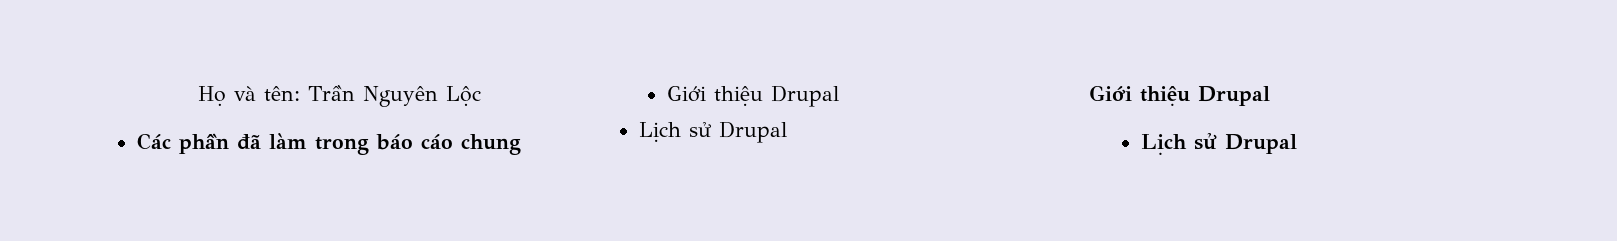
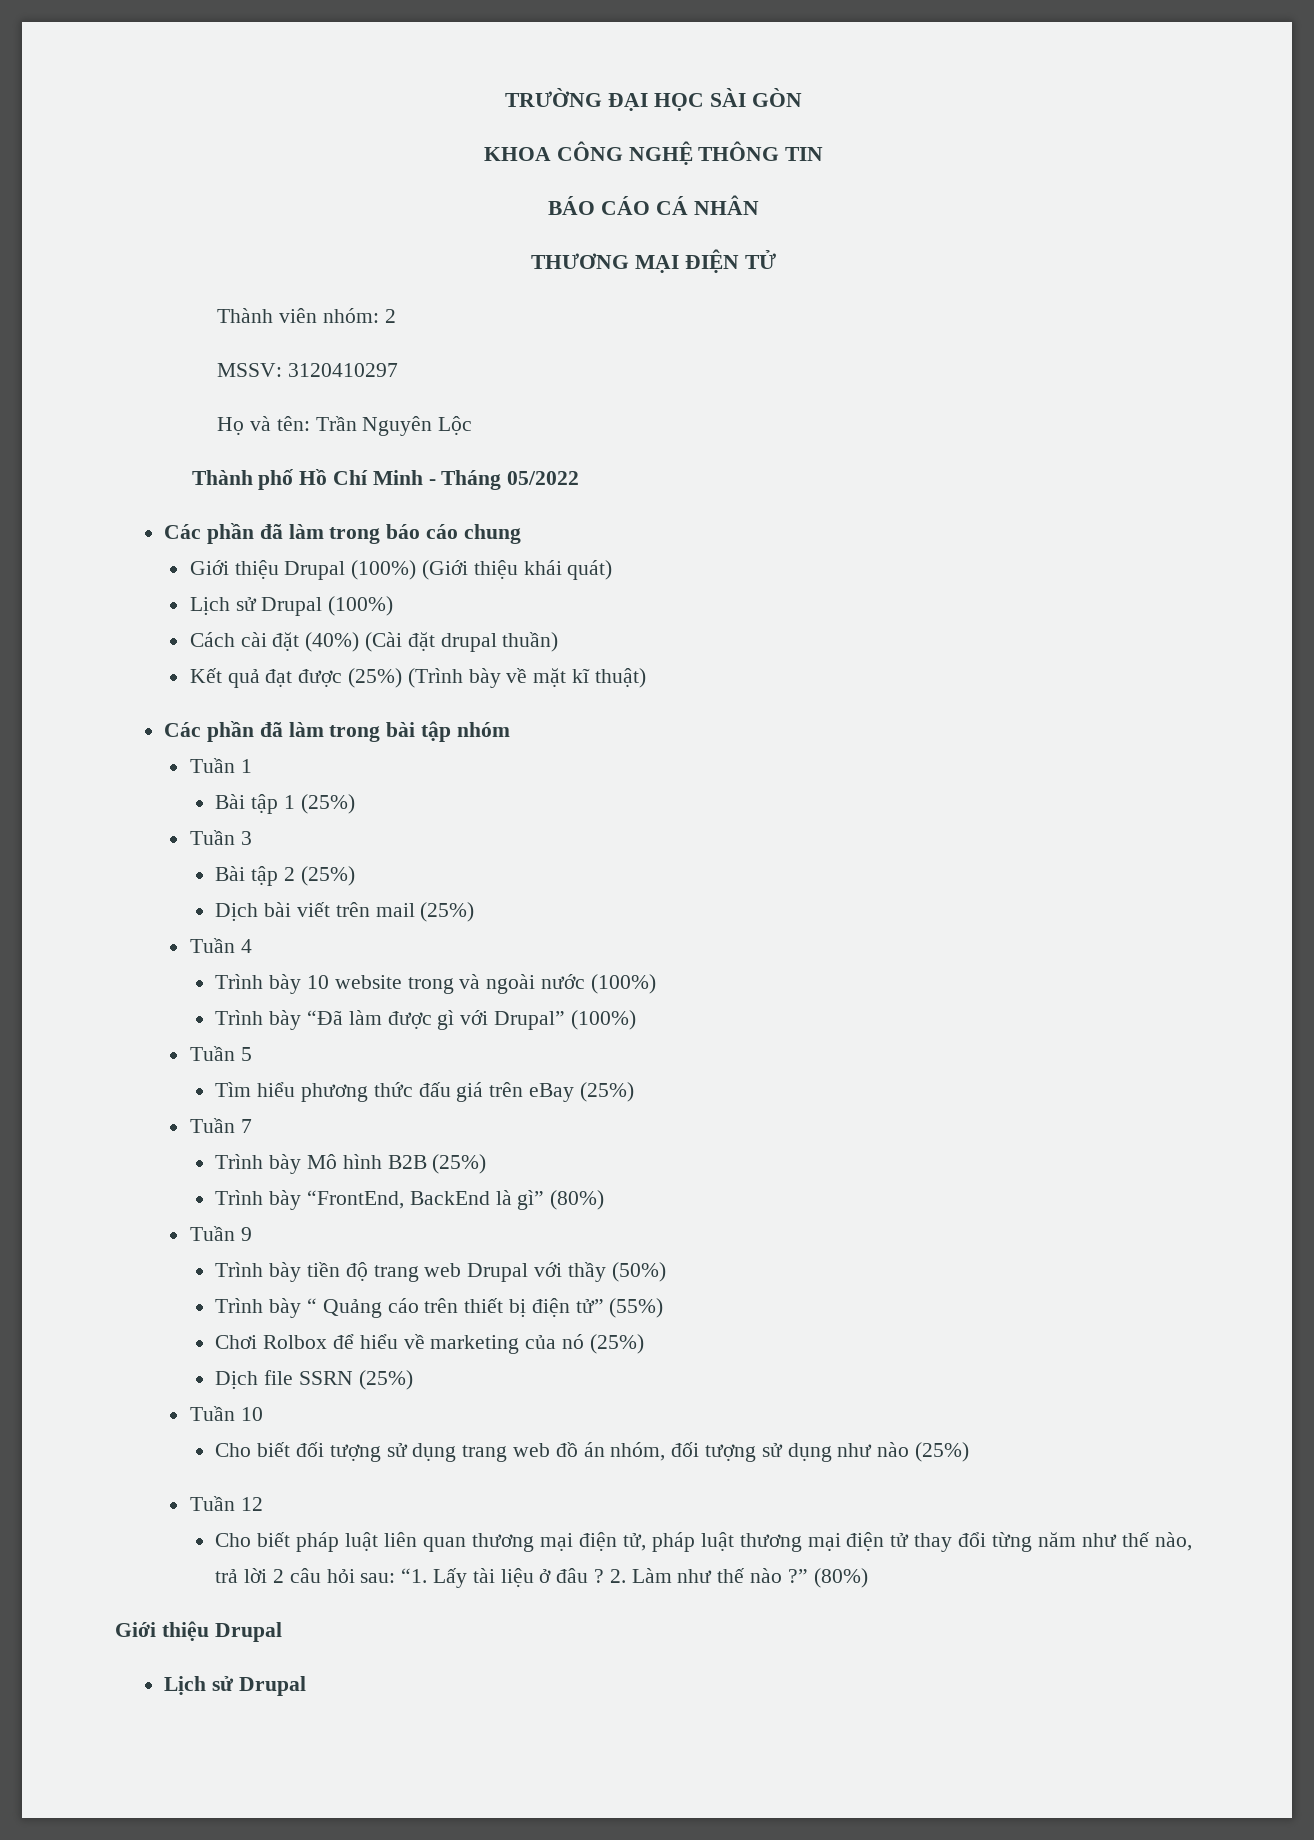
(198, 96) none -> [505,88,802,111] [483,141,824,165] [548,195,759,215] [531,249,776,273] [217,308,396,323] [217,363,398,377] TRƯỜNG ĐẠI HỌC SÀI GÒN // KHOA CÔNG NGHỆ THÔNG TIN // BÁO CÁO CÁ NHÂN // THƯƠNG MẠI ĐIỆN TỬ // Thành viên nhóm: 2 // MSSV: 3120410297 //
(482, 96) none -> [191,469,580,490] // Thành phố Hồ Chí Minh - Tháng 05/2022
[638,121,787,143] // Lịch sử Drupal -> [351,560,613,580] [189,596,394,616] [189,632,559,652] [189,668,646,688] [164,721,510,742] [189,758,252,773] [215,794,355,814] [189,830,252,845] [215,866,355,886] [215,902,475,922] [189,938,252,953] [215,974,656,994] [215,1010,636,1030] [189,1046,252,1061] [215,1082,634,1102] [189,1118,252,1133] [215,1154,487,1174] [215,1190,605,1210] [189,1226,252,1241] [215,1262,666,1282] [215,1298,664,1318] [215,1334,644,1354] [215,1370,413,1390] [189,1406,263,1421] [215,1442,969,1462] [189,1496,263,1511] [215,1532,1192,1552] [215,1568,868,1588] (100%) (Giới thiệu khái quát) // Lịch sử Drupal (100%) // Cách cài đặt (40%) (Cài đặt drupal thuần) // Kết quả đạt được (25%) (Trình bày về mặt kĩ thuật) // Các phần đã làm trong bài tập nhóm // Tuần 1 // Bài tập 1 (25%) // Tuần 3 // Bài tập 2 (25%) // Dịch bài viết trên mail (25%) // Tuần 4 // Trình bày 10 website trong và ngoài nước (100%) // Trình bày “Đã làm được gì với Drupal” (100%) // Tuần 5 // Tìm hiểu phương thức đấu giá trên eBay (25%) // Tuần 7 // Trình bày Mô hình B2B (25%) // Trình bày “FrontEnd, BackEnd là gì” (80%) // Tuần 9 // Trình bày tiền độ trang web Drupal với thầy (50%) // Trình bày “ Quảng cáo trên thiết bị điện tử” (55%) // Chơi Rolbox để hiểu về marketing của nó (25%) // Dịch file SSRN (25%) // Tuần 10 // Cho biết đối tượng sử dụng trang web đồ án nhóm, đối tượng sử dụng như nào (25%) // Tuần 12 // Cho biết pháp luật liên quan thương mại điện tử, pháp luật thương mại điện tử thay đổi từng năm như thế nào, trả lời 2 câu hỏi sau: “1. Lấy tài liệu ở đâu ? 2. Làm như thế nào ?” (80%)

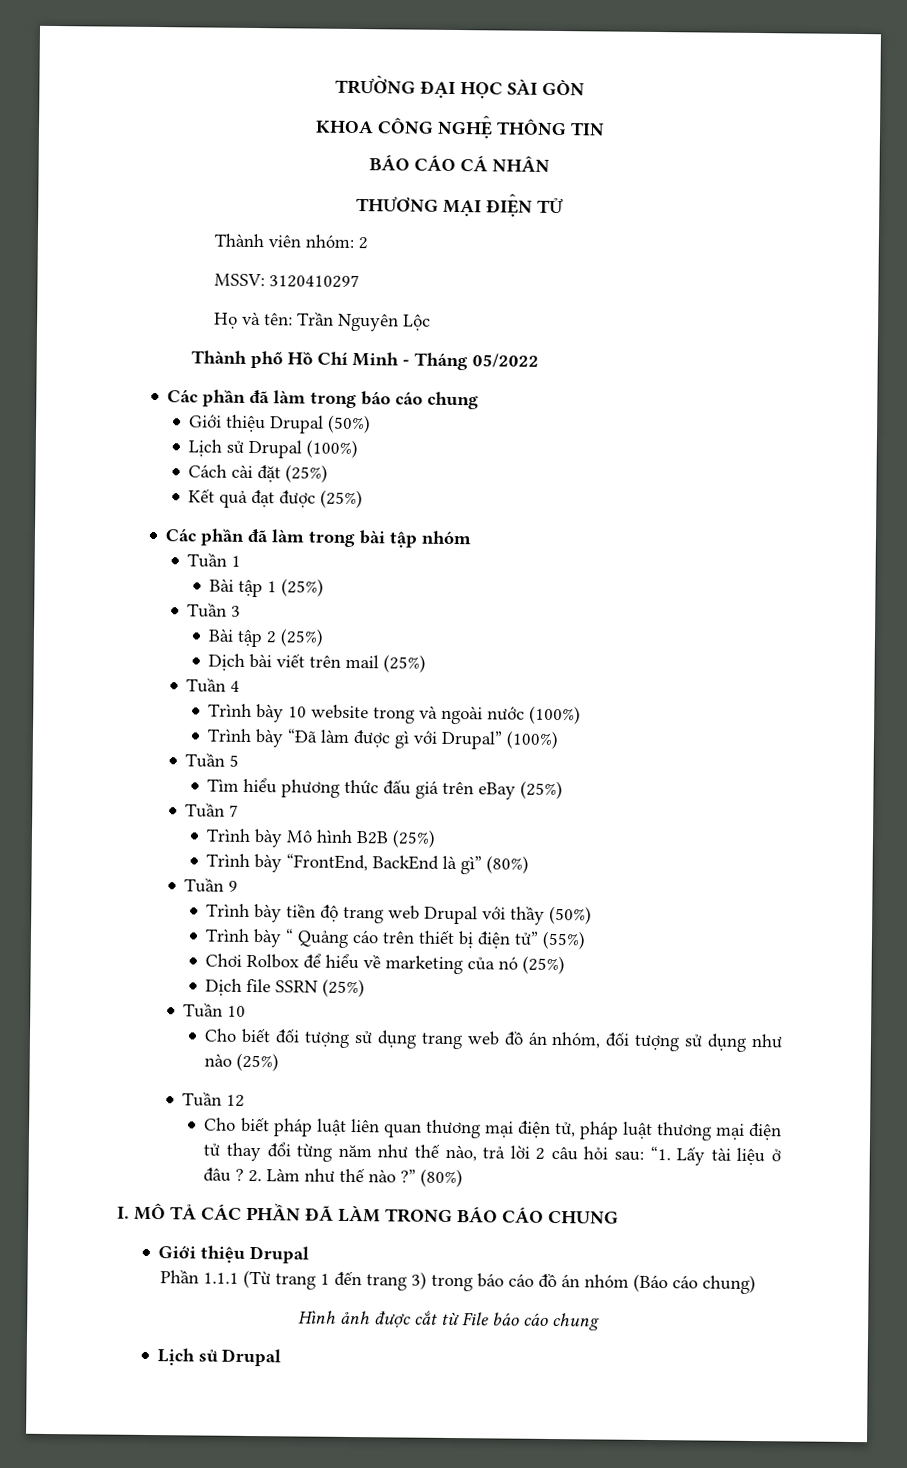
[351,560,613,580] (100%) (Giới thiệu khái quát) -> [327,414,372,434] (50%)
[305,632,559,652] (40%) (Cài đặt drupal thuần) -> [285,464,329,483] (25%)
[407,668,646,688] (Trình bày về mặt kĩ thuật) -> (364, 499) none
[115,1621,282,1642] Giới thiệu Drupal -> [117,1202,619,1224] [158,1245,310,1264] [160,1269,757,1295] [297,1310,600,1331] I. MÔ TẢ CÁC PHẦN ĐÃ LÀM TRONG BÁO CÁO CHUNG // Giới thiệu Drupal // Phần 1.1.1 (Từ trang 1 đến trang 3) trong báo cáo đồ án nhóm (Báo cáo chung) // Hình ảnh được cắt từ File báo cáo chung

